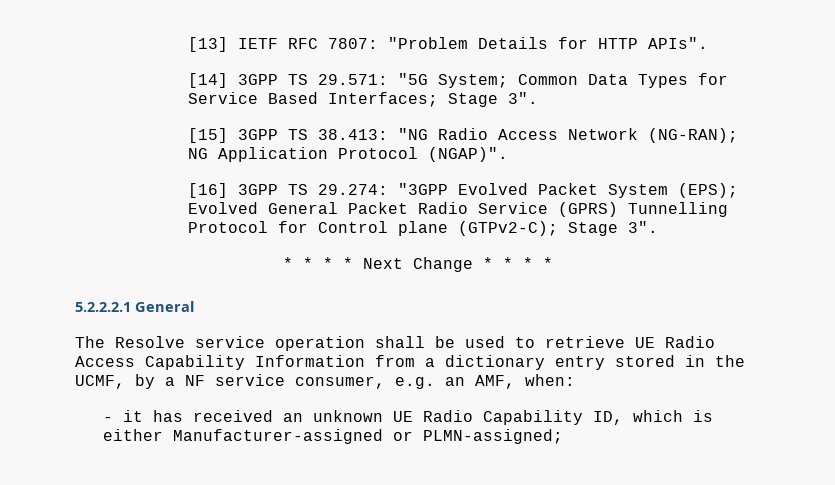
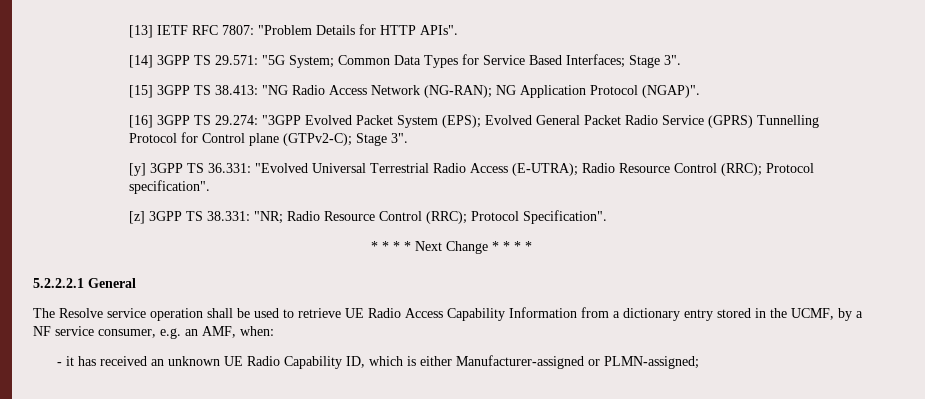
(658, 227) none -> [128,163,814,176] [128,180,210,194] [128,210,607,224] // [y] 3GPP TS 36.331: "Evolved Universal Terrestrial Radio Access (E-UTRA); Radio Resource Control (RRC); Protocol specification". // [z] 3GPP TS 38.331: "NR; Radio Resource Control (RRC); Protocol Specification".

